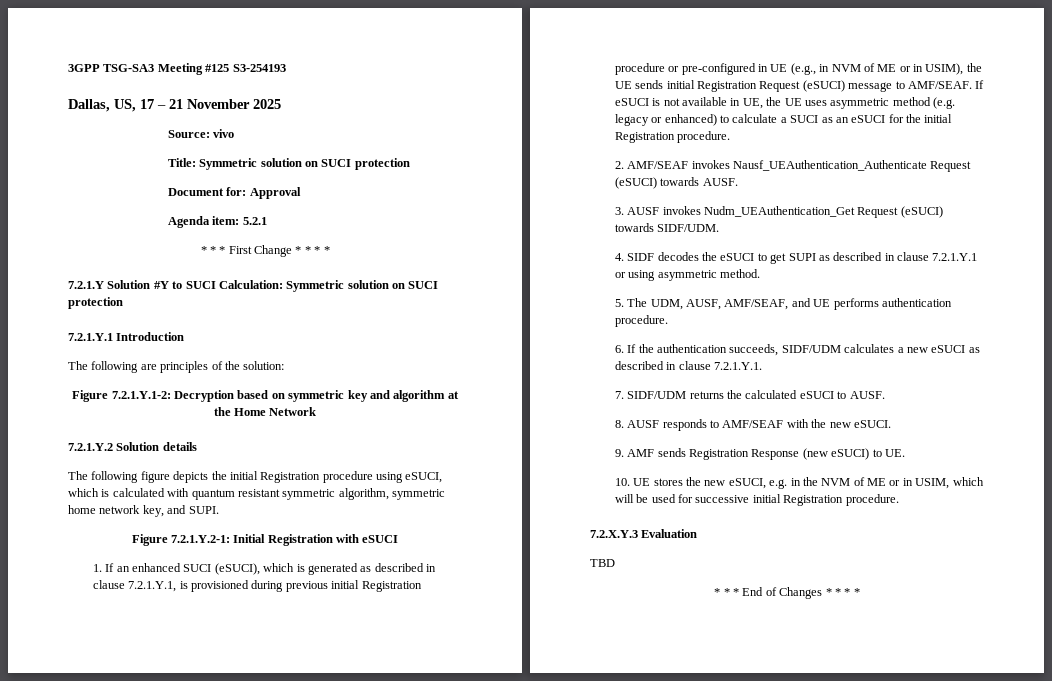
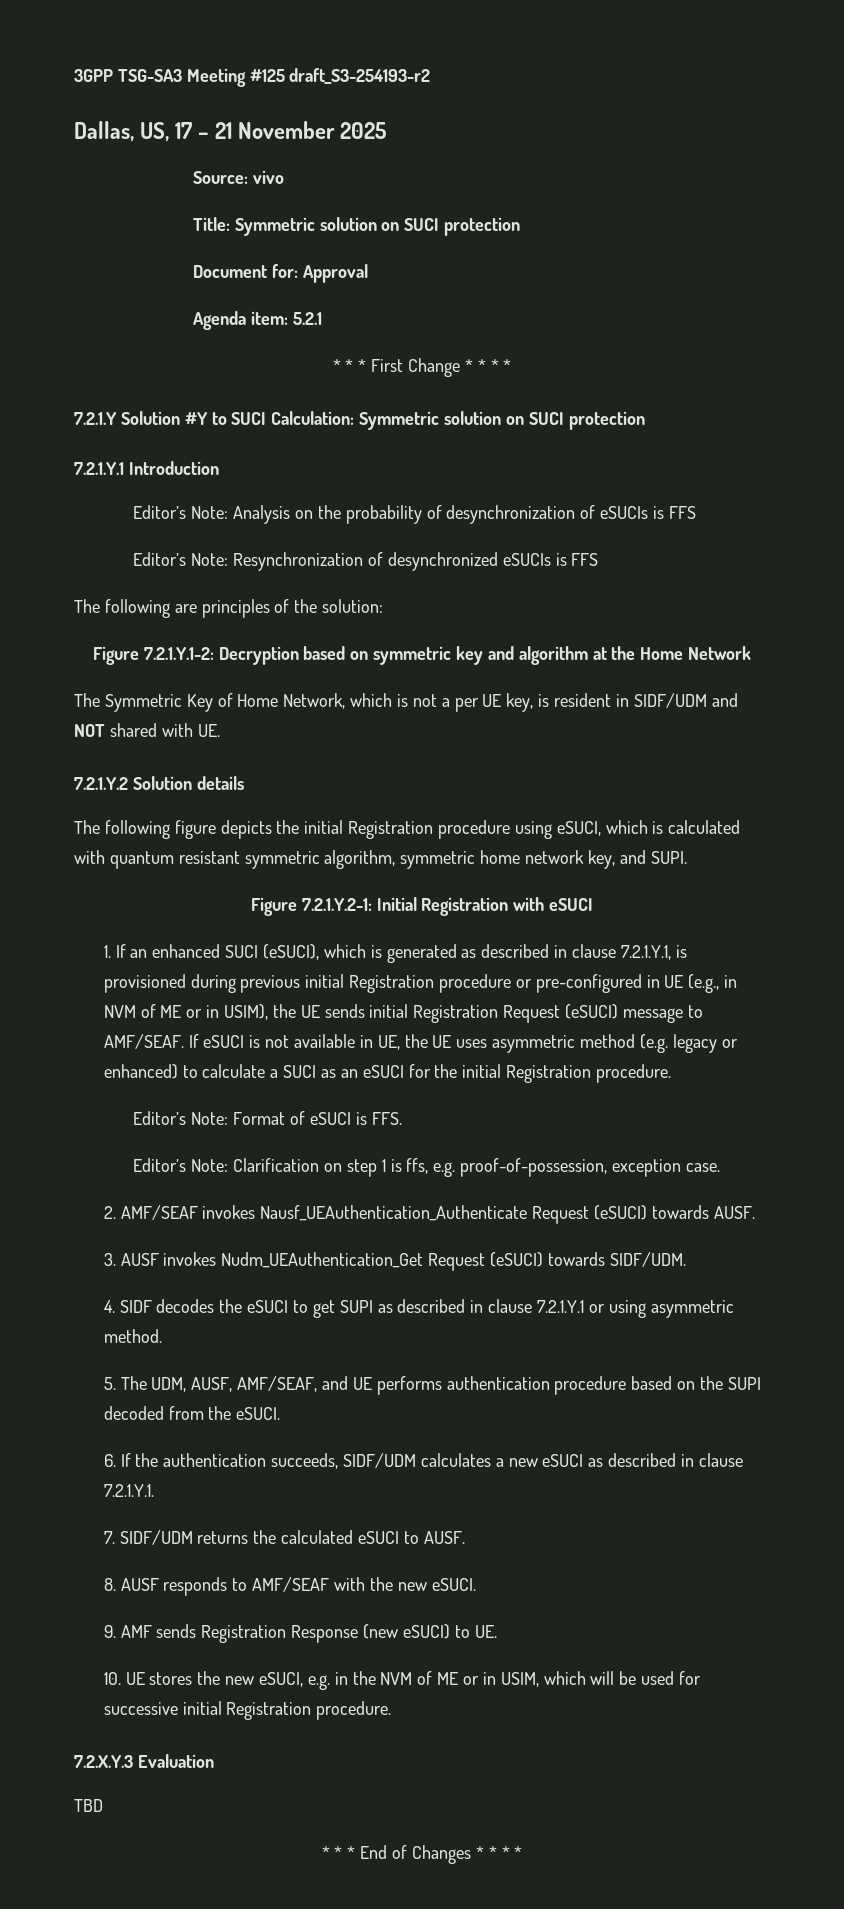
[232,64,286,72] S3-254193 -> [289,68,431,84] draft_S3-254193-r2
(185, 336) none -> [133,505,696,524] [133,552,599,571] // Editor’s Note: Analysis on the probability of desynchronization of eSUCIs is FFS // Editor’s Note: Resynchronization of desynchronized eSUCIs is FFS
(317, 411) none -> [74,693,738,712] [74,723,220,737] // The Symmetric Key of Home Network, which is not a per UE key, is resident in SIDF/UDM and NOT shared with UE.
(731, 137) none -> [133,1111,402,1125] [133,1158,720,1177] // Editor’s Note: Format of eSUCI is FFS. // Editor’s Note: Clarification on step 1 is ffs, e.g. proof-of-possession, exception case.
[614,315,668,327] procedure. -> [554,1376,761,1395] [103,1406,281,1420] procedure based on the SUPI decoded from the eSUCI.

